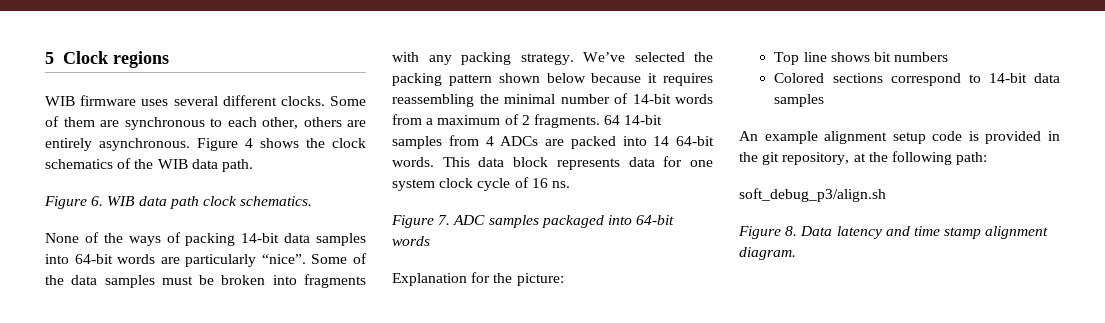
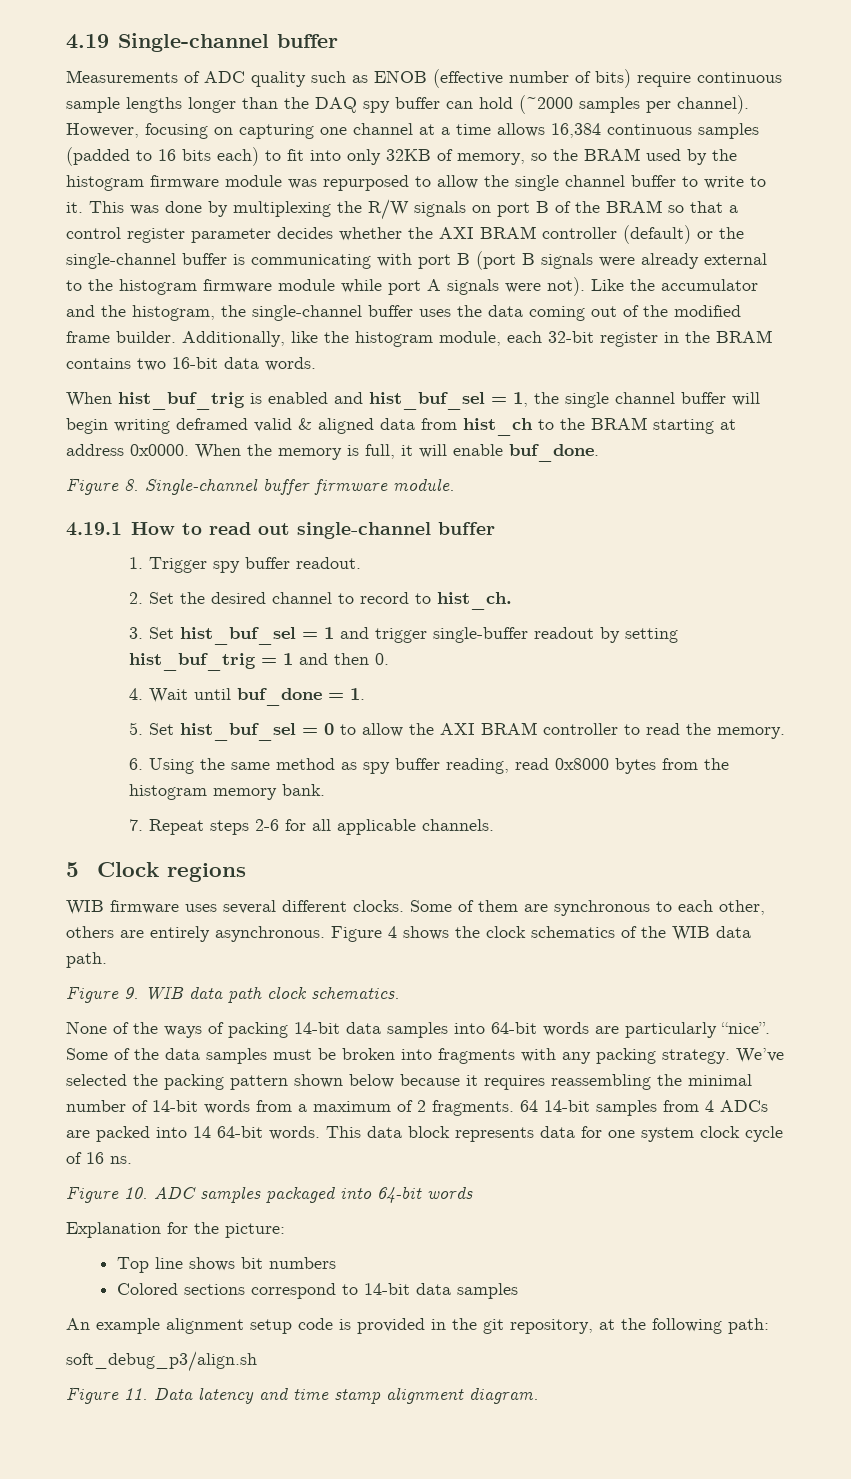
(45, 58) none -> [66,33,338,52] [66,69,782,88] [66,95,749,114] [66,123,759,139] [66,147,737,166] [66,175,766,191] [66,199,738,220] [66,225,744,244] [66,251,767,270] [66,277,758,296] [66,305,741,321] [66,330,772,347] [66,357,316,371] [66,392,760,410] [66,417,736,436] [66,444,599,462] [66,478,455,495] [66,522,495,539] [128,557,361,573] [128,592,512,610] [128,627,678,645] [128,653,389,671] [128,688,365,706] [128,722,785,741] [128,758,729,774] [128,784,325,800] [128,819,494,835] 4.19 Single-channel buffer // Measurements of ADC quality such as ENOB (effective number of bits) require continuous sample lengths longer than the DAQ spy buffer can hold (~2000 samples per channel). However, focusing on capturing one channel at a time allows 16,384 continuous samples (padded to 16 bits each) to fit into only 32KB of memory, so the BRAM used by the histogram firmware module was repurposed to allow the single channel buffer to write to it. This was done by multiplexing the R/W signals on port B of the BRAM so that a control register parameter decides whether the AXI BRAM controller (default) or the single-channel buffer is communicating with port B (port B signals were already external to the histogram firmware module while port A signals were not). Like the accumulator and the histogram, the single-channel buffer uses the data coming out of the modified frame builder. Additionally, like the histogram module, each 32-bit register in the BRAM contains two 16-bit data words. // When hist_buf_trig is enabled and hist_buf_sel = 1, the single channel buffer will begin writing deframed valid & aligned data from hist_ch to the BRAM starting at address 0x0000. When the memory is full, it will enable buf_done. // Figure 8. Single-channel buffer firmware module. // 4.19.1 How to read out single-channel buffer // 1. Trigger spy buffer readout. // 2. Set the desired channel to record to hist_ch. // 3. Set hist_buf_sel = 1 and trigger single-buffer readout by setting hist_buf_trig = 1 and then 0. // 4. Wait until buf_done = 1. // 5. Set hist_buf_sel = 0 to allow the AXI BRAM controller to read the memory. // 6. Using the same method as spy buffer reading, read 0x8000 bytes from the histogram memory bank. // 7. Repeat steps 2-6 for all applicable channels. //
[91,196,104,206] 6. -> [124,987,139,999] 9.
[438,215,451,225] 7. -> [124,1187,148,1199] 10.
[785,226,798,236] 8. -> [124,1388,148,1400] 11.

